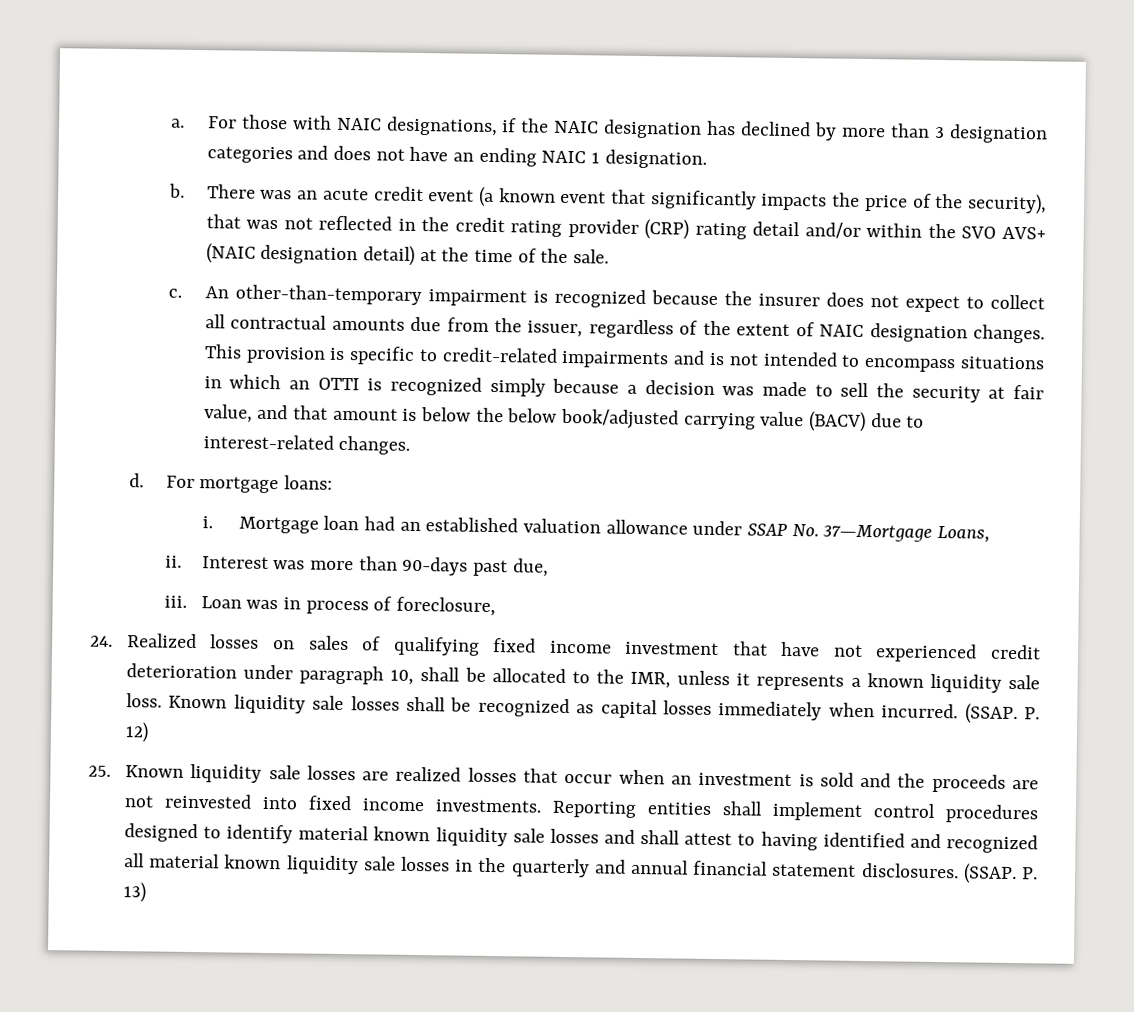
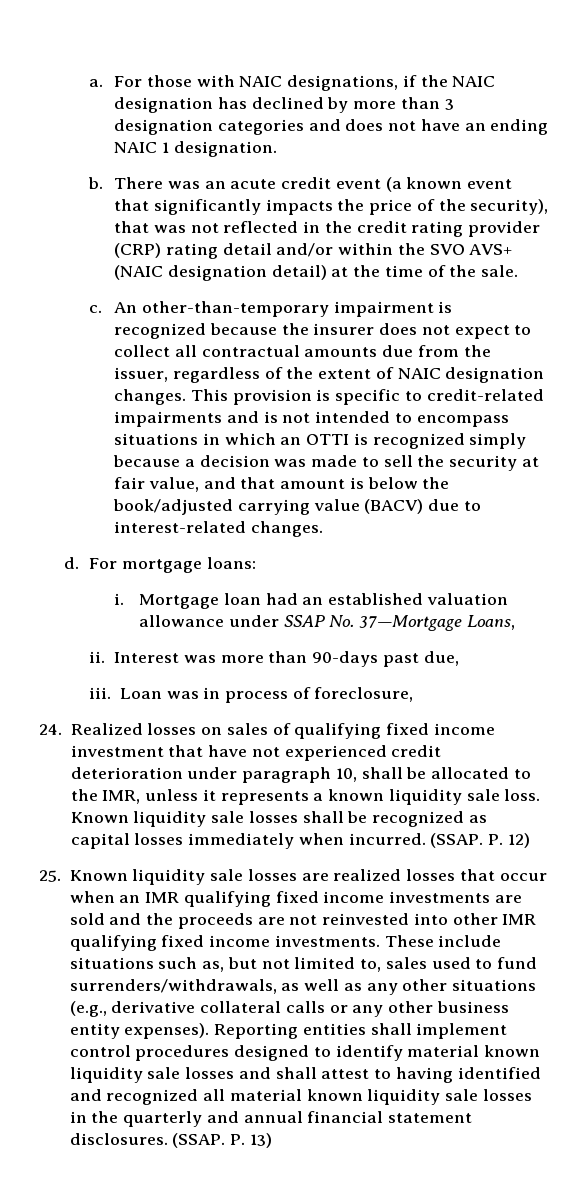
[507,408,558,423] below -> (450, 483) none
[698,772,814,787] investment is -> [145,891,522,907] IMR qualifying fixed income investments are
[307,795,542,813] fixed income investments. -> [452,913,537,925] [69,935,502,951] [69,957,538,972] [69,979,537,995] [69,1001,509,1017] [69,1023,210,1039] other IMR qualifying fixed income investments. These include situations such as, but not limited to, sales used to fund surrenders/withdrawals, as well as any other situations (e.g., derivative collateral calls or any other business entity expenses).

